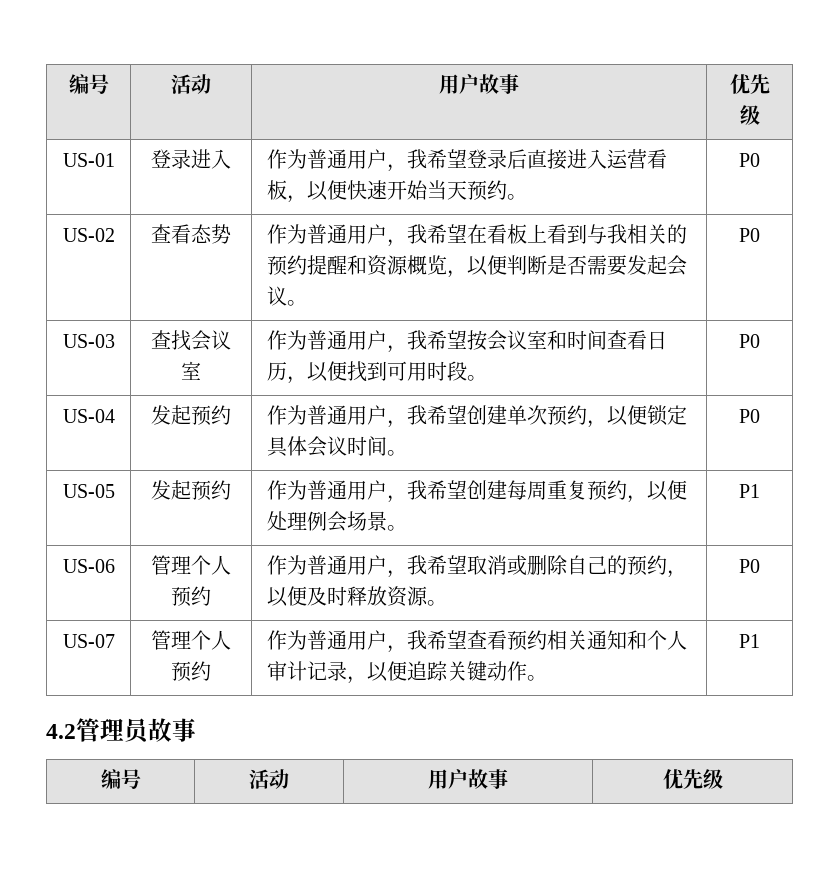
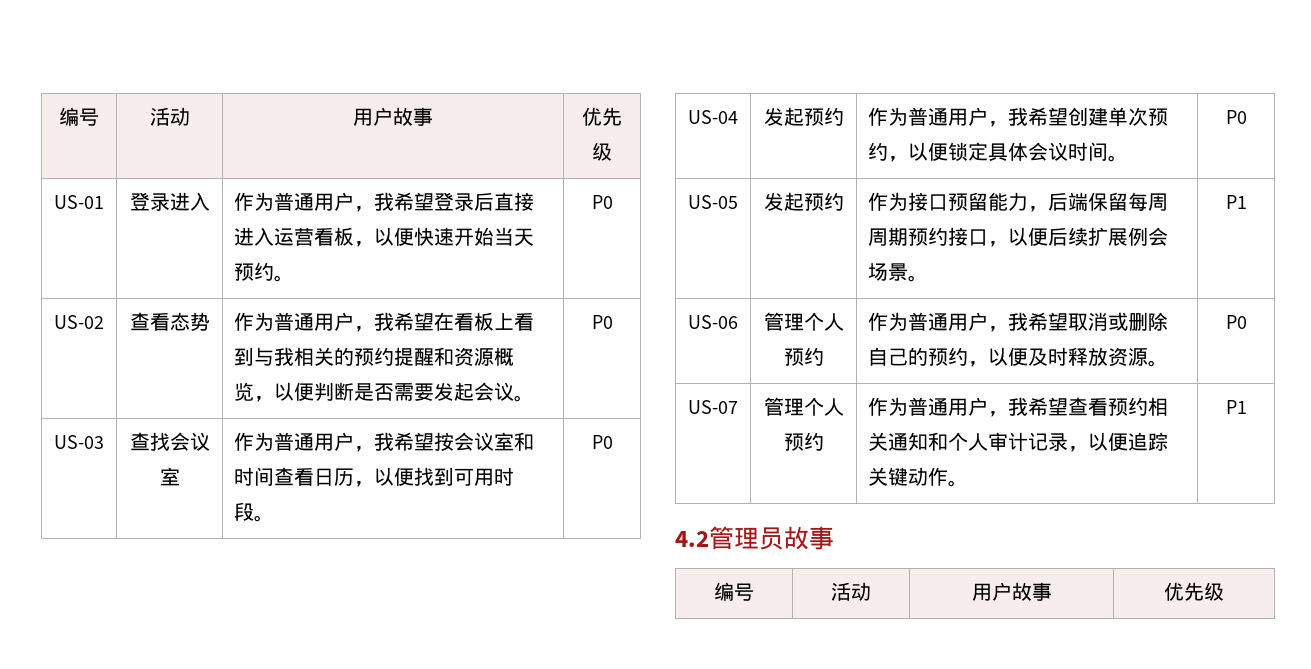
[306,480,687,503] [266,511,307,531] 普通用户，我希望创建每周重复预约，以便处理 -> [908,192,1169,212] [868,227,1129,247] 接口预留能力，后端保留每周周期预约接口，以便后续扩展

